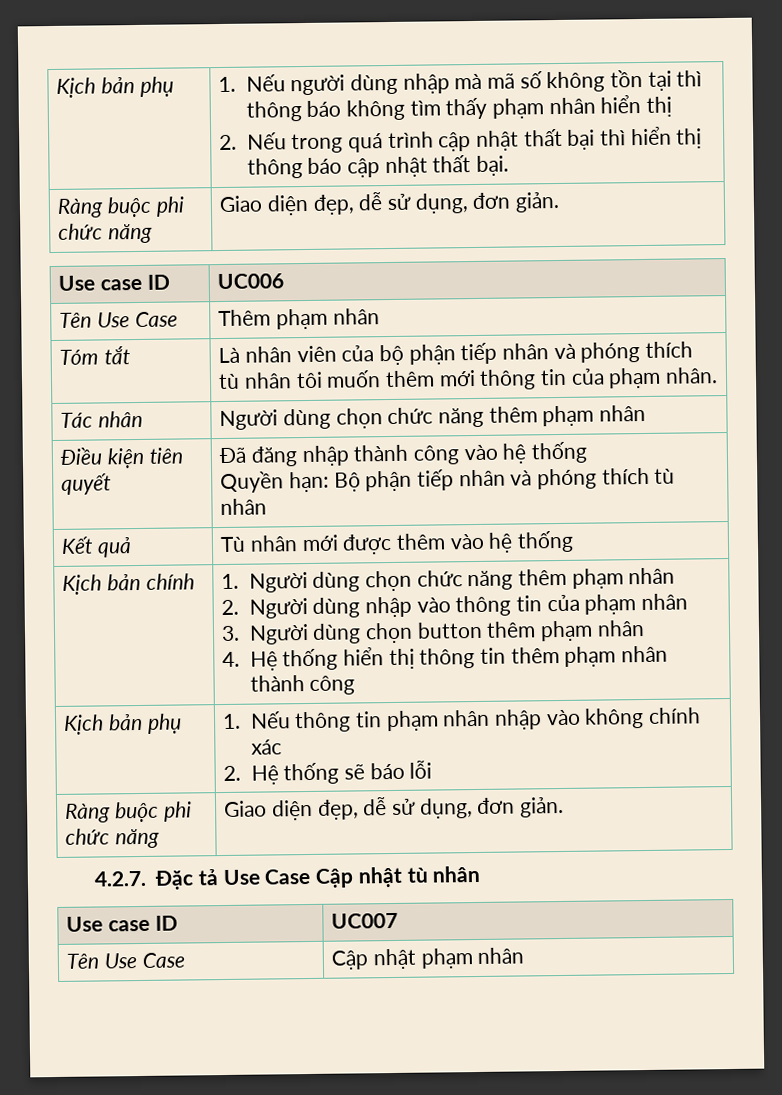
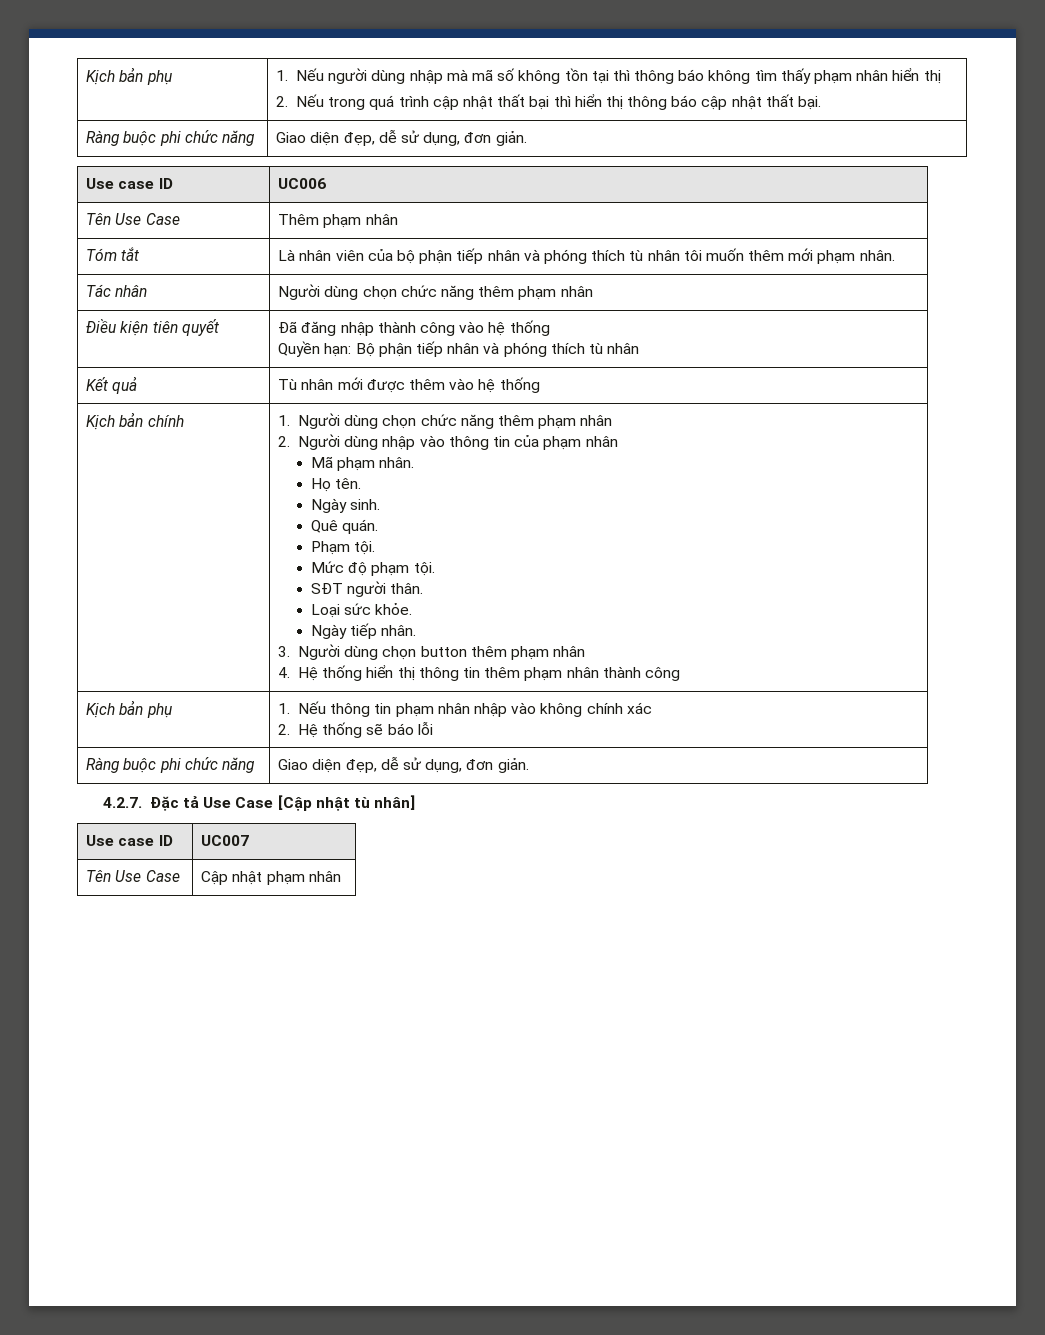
[479,368,605,390] thông tin của -> (814, 254) none
(689, 602) none -> [311,456,415,471] [311,478,362,492] [311,498,381,513] [311,519,379,534] [311,541,376,555] [311,561,435,576] [311,581,424,597] [311,603,413,618] [311,623,417,639] // Mã phạm nhân. // Họ tên. // Ngày sinh. // Quê quán. // Phạm tội. // Mức độ phạm tội. // SĐT người thân. // Loại sức khỏe. // Ngày tiếp nhân.
[315,868,355,888] Cập -> [277,795,312,811] [Cập
[432,865,481,883] nhân -> [374,795,416,810] nhân]

